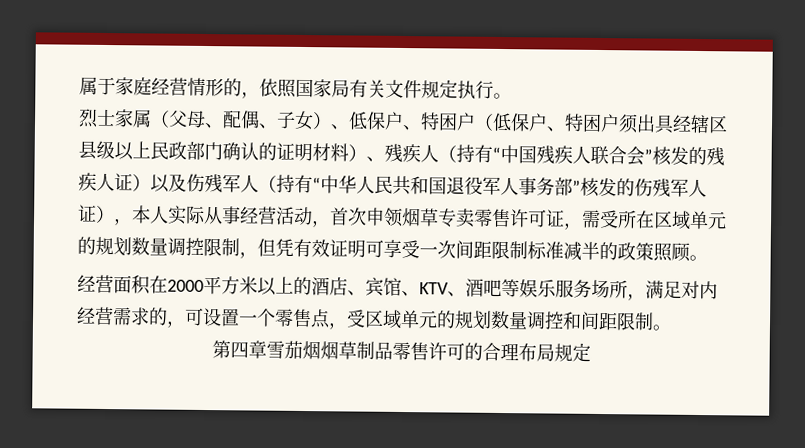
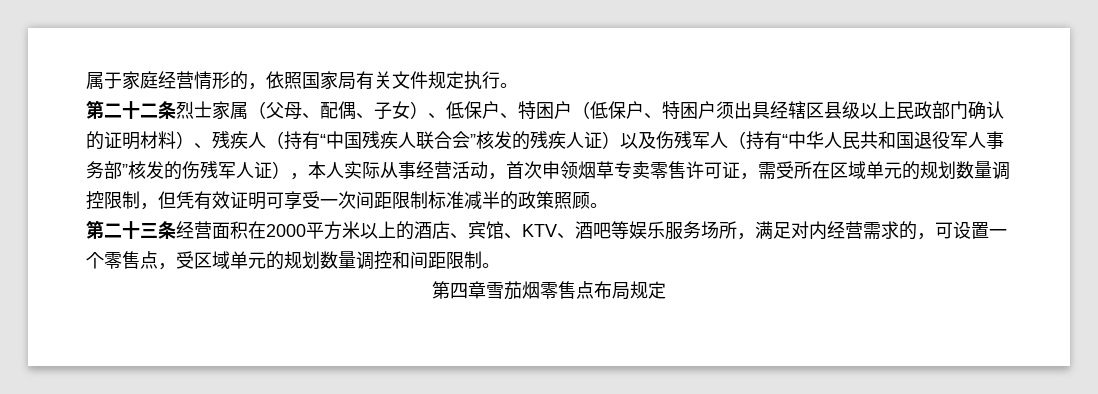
(512, 96) none -> [86,100,176,119] 第二十二条
(708, 258) none -> [86,220,176,239] 第二十三条
[319,341,519,362] 烟草制品零售许可的合理 -> [540,281,594,299] 零售点

